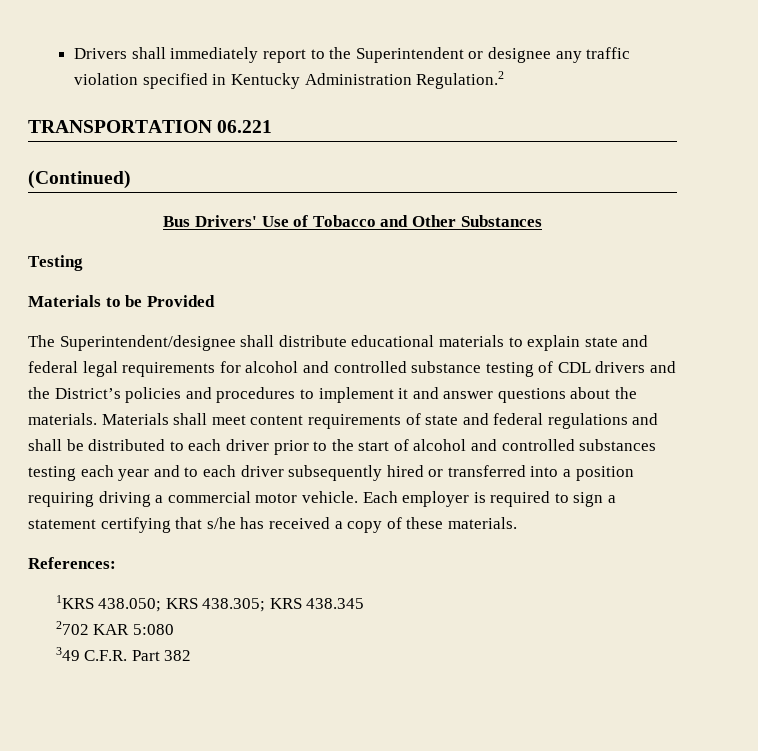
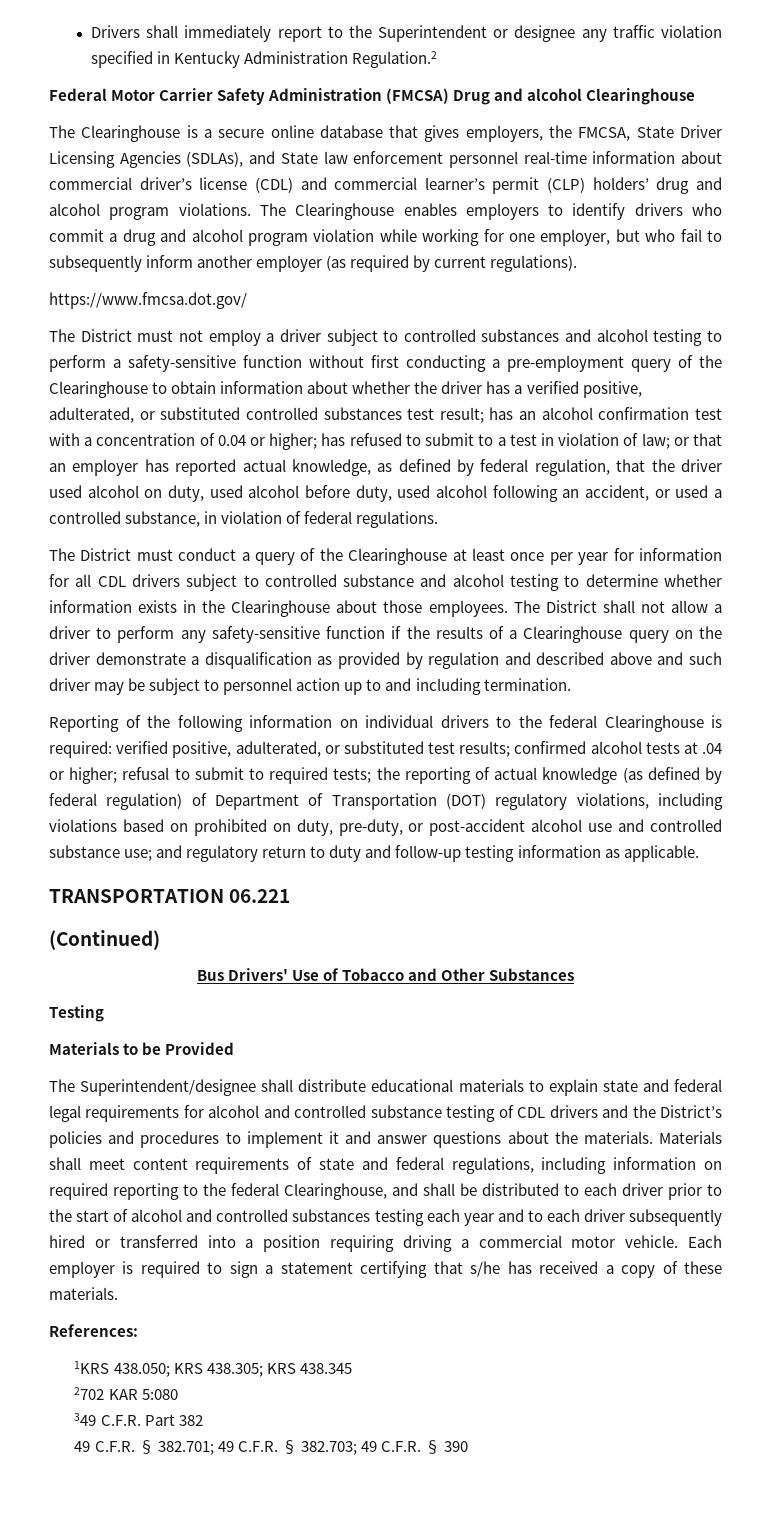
(505, 80) none -> [49,88,696,105] [49,125,722,142] [49,151,722,168] [49,177,722,194] [49,203,722,220] [49,229,722,246] [49,255,578,272] [49,292,247,309] [49,329,722,346] [49,355,722,372] [49,381,642,398] [49,407,722,423] [49,433,723,450] [49,459,722,476] [49,485,722,502] [49,511,439,528] [49,548,722,565] [49,574,722,591] [49,600,723,617] [49,626,722,643] [49,652,722,669] [49,678,571,695] [49,715,722,732] [49,741,722,758] [49,767,722,784] [49,793,724,810] [49,819,722,836] [49,845,699,862] // Federal Motor Carrier Safety Administration (FMCSA) Drug and alcohol Clearinghouse // The Clearinghouse is a secure online database that gives employers, the FMCSA, State Driver Licensing Agencies (SDLAs), and State law enforcement personnel real-time information about commercial driver’s license (CDL) and commercial learner’s permit (CLP) holders’ drug and alcohol program violations. The Clearinghouse enables employers to identify drivers who commit a drug and alcohol program violation while working for one employer, but who fail to subsequently inform another employer (as required by current regulations). // https://www.fmcsa.dot.gov/ // The District must not employ a driver subject to controlled substances and alcohol testing to perform a safety-sensitive function without first conducting a pre-employment query of the Clearinghouse to obtain information about whether the driver has a verified positive, adulterated, or substituted controlled substances test result; has an alcohol confirmation test with a concentration of 0.04 or higher; has refused to submit to a test in violation of law; or that an employer has reported actual knowledge, as defined by federal regulation, that the driver used alcohol on duty, used alcohol before duty, used alcohol following an accident, or used a controlled substance, in violation of federal regulations. // The District must conduct a query of the Clearinghouse at least once per year for information for all CDL drivers subject to controlled substance and alcohol testing to determine whether information exists in the Clearinghouse about those employees. The District shall not allow a driver to perform any safety-sensitive function if the results of a Clearinghouse query on the driver demonstrate a disqualification as provided by regulation and described above and such driver may be subject to personnel action up to and including termination. // Reporting of the following information on individual drivers to the federal Clearinghouse is required: verified positive, adulterated, or substituted test results; confirmed alcohol tests at .04 or higher; refusal to submit to required tests; the reporting of actual knowledge (as defined by federal regulation) of Department of Transportation (DOT) regulatory violations, including violations based on prohibited on duty, pre-duty, or post-accident alcohol use and controlled substance use; and regulatory return to duty and follow-up testing information as applicable.
[547,413,628,429] regulations -> [451,1157,722,1174] [49,1183,387,1200] regulations, including information on required reporting to the federal Clearinghouse,
(192, 655) none -> [74,1440,469,1455] // 49 C.F.R. § 382.701; 49 C.F.R. § 382.703; 49 C.F.R. § 390

